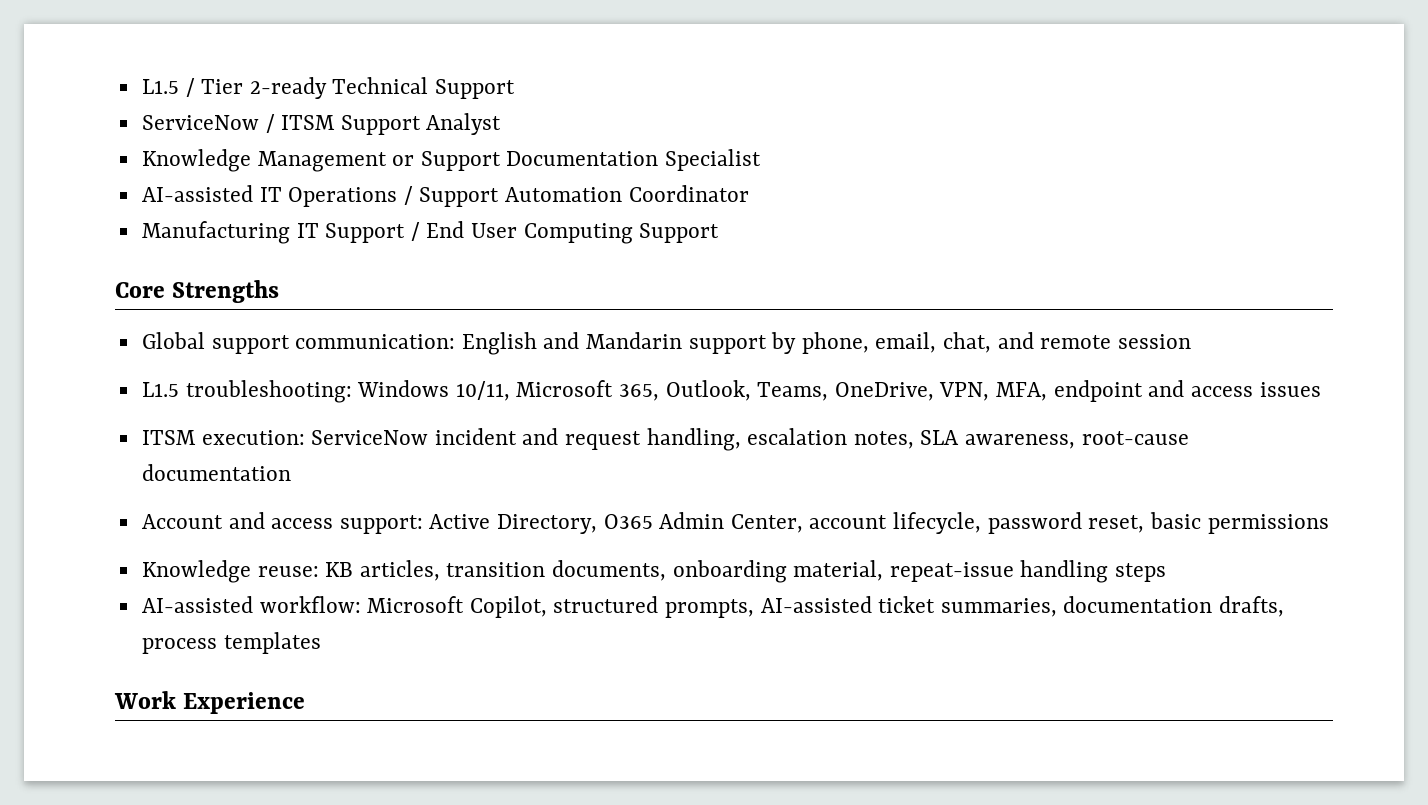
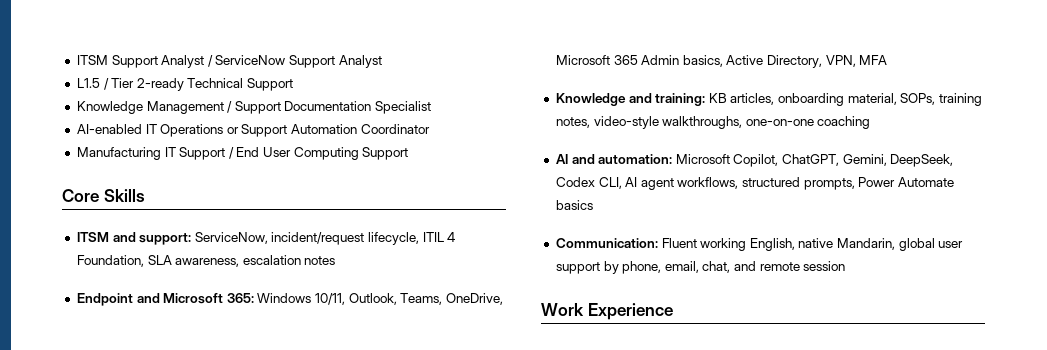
(141, 86) none -> [76,55,382,68] ITSM Support Analyst / ServiceNow Support Analyst //
[141,113,502,135] // ServiceNow / ITSM Support Analyst -> (294, 84) none
[392,155,415,166] or -> [227,101,233,113] /
[141,185,253,202] AI-assisted -> [76,124,142,134] AI-enabled
[403,186,413,205] / -> [226,127,239,134] or
[172,280,280,303] [141,332,683,355] Strengths // Global support communication: English and Mandarin -> [103,189,145,202] [76,232,456,245] [76,255,336,267] [76,293,504,306] [555,55,888,68] [555,93,983,106] [555,116,871,129] [555,154,954,167] [555,177,955,190] [555,200,593,210] [555,238,964,251] Skills // ITSM and support: ServiceNow, incident/request lifecycle, ITIL 4 Foundation, SLA awareness, escalation notes // Endpoint and Microsoft 365: Windows 10/11, Outlook, Teams, OneDrive, Microsoft 365 Admin basics, Active Directory, VPN, MFA // Knowledge and training: KB articles, onboarding material, SOPs, training notes, video-style walkthroughs, one-on-one coaching // AI and automation: Microsoft Copilot, ChatGPT, Gemini, DeepSeek, Codex CLI, AI agent workflows, structured prompts, Power Automate basics // Communication: Fluent working English, native Mandarin, global user
[141,380,1321,403] [141,428,1189,451] [141,464,291,481] [141,512,1329,534] [141,560,1167,583] [141,596,1285,618] [141,632,321,654] // L1.5 troubleshooting: Windows 10/11, Microsoft 365, Outlook, Teams, OneDrive, VPN, MFA, endpoint and access issues // ITSM execution: ServiceNow incident and request handling, escalation notes, SLA awareness, root-cause documentation // Account and access support: Active Directory, O365 Admin Center, account lifecycle, password reset, basic permissions // Knowledge reuse: KB articles, transition documents, onboarding material, repeat-issue handling steps // AI-assisted workflow: Microsoft Copilot, structured prompts, AI-assisted ticket summaries, documentation drafts, process templates -> (846, 266) none

